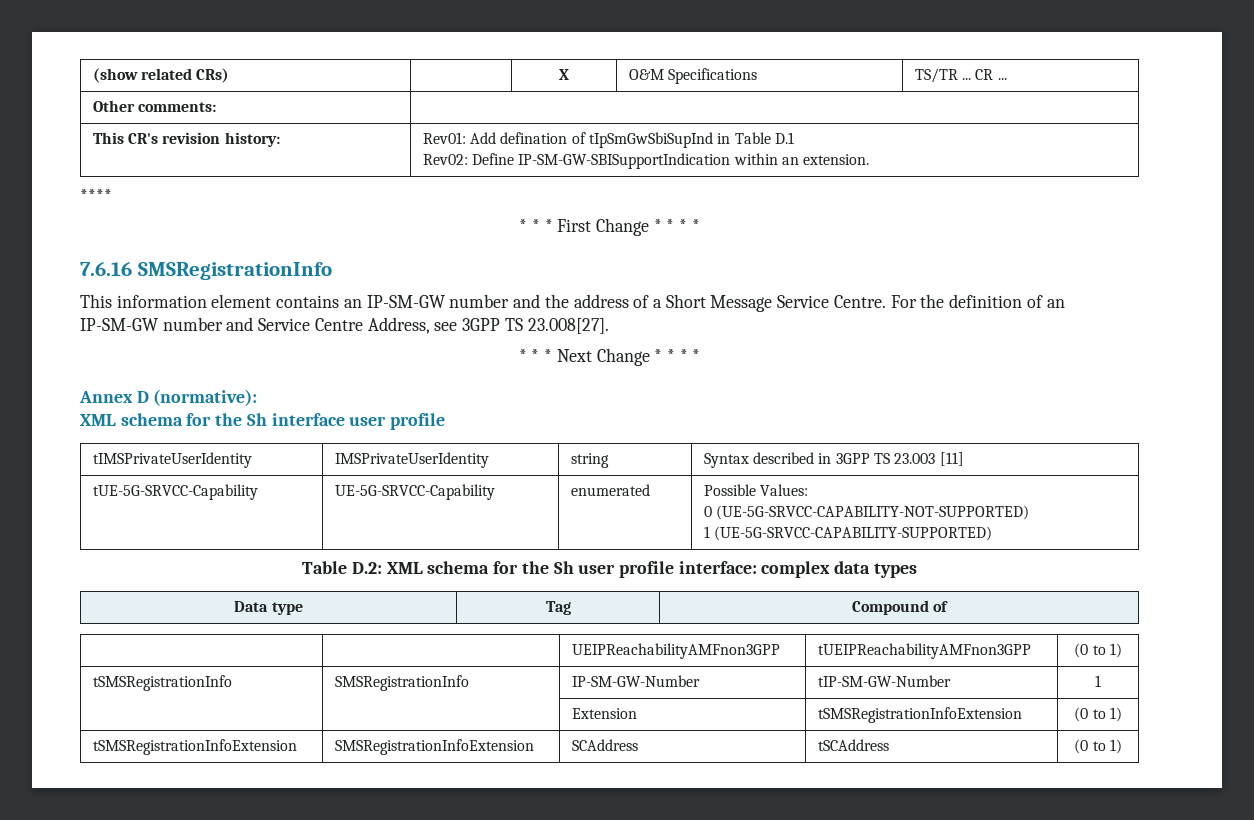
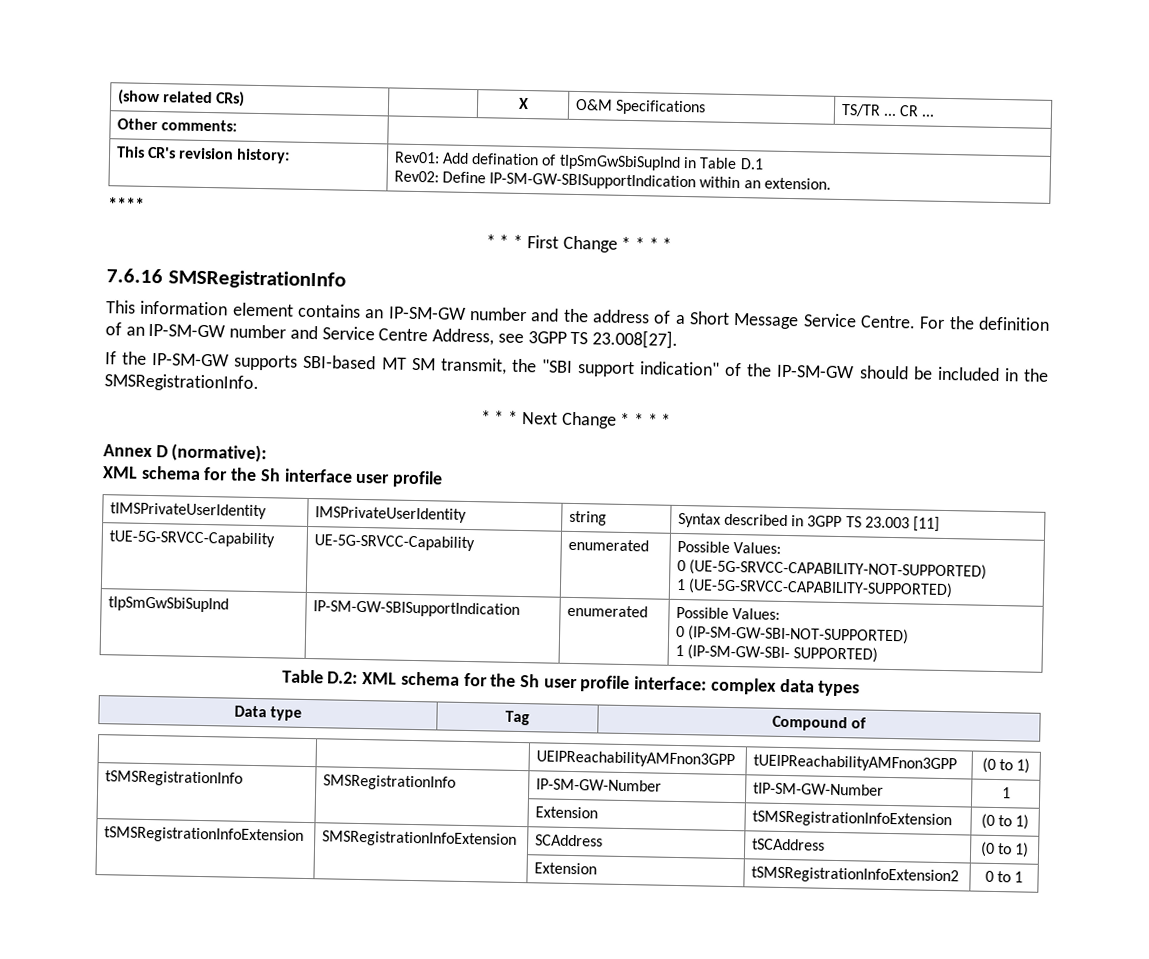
(609, 326) none -> [105,351,1049,382] [104,373,259,393] // If the IP-SM-GW supports SBI-based MT SM transmit, the "SBI support indication" of the IP-SM-GW should be included in the SMSRegistrationInfo.
(993, 533) none -> [107,596,229,613] [312,600,520,618] [566,604,648,618] [675,606,780,620] [675,625,909,645] [674,644,879,663] // tIpSmGwSbiSupInd | IP-SM-GW-SBISupportIndication | enumerated | Possible Values: // 0 (IP-SM-GW-SBI-NOT-SUPPORTED) // 1 (IP-SM-GW-SBI- SUPPORTED)
(1122, 746) none -> [533,862,597,875] [750,866,959,885] [984,870,1024,883] // | | Extension | tSMSRegistrationInfoExtension2 | 0 to 1

